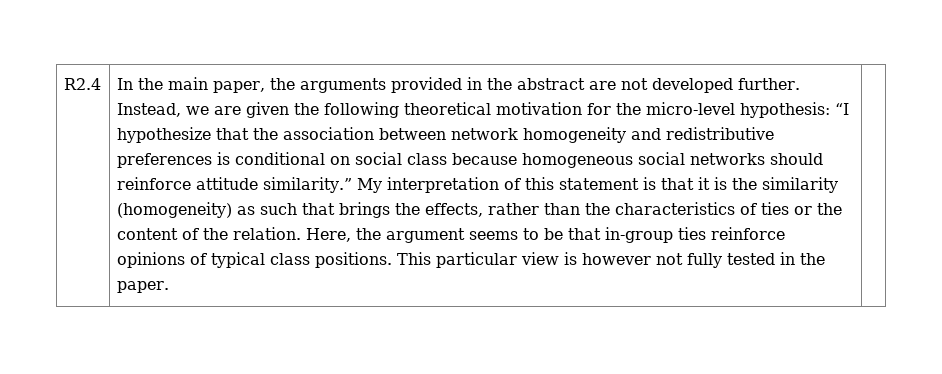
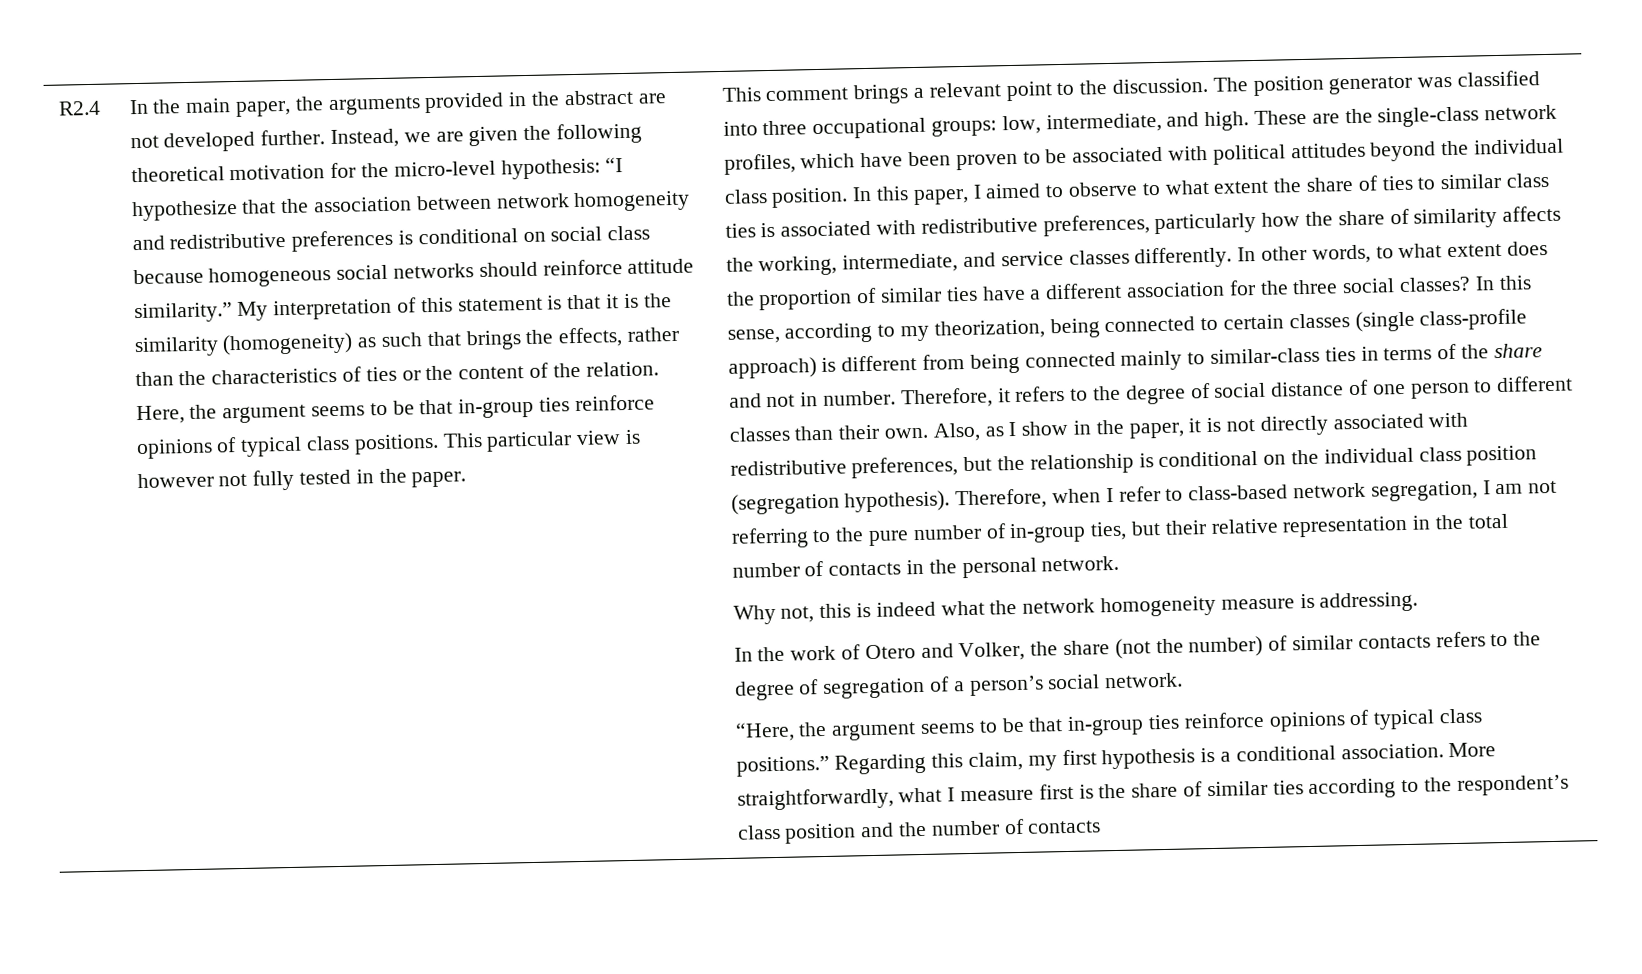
(169, 287) none -> [721,70,1541,105] [722,104,1558,140] [723,138,1565,175] [723,172,1550,208] [724,205,1562,238] [725,240,1549,277] [725,275,1532,311] [726,308,1528,344] [727,343,1543,379] [728,375,1574,409] [728,412,1469,442] [729,445,1538,479] [730,480,1558,515] [730,513,1508,549] [731,555,1120,579] [732,591,1419,625] [733,631,1542,662] [733,672,1184,701] [734,708,1483,742] [735,742,1497,777] [736,774,1569,811] [736,818,1102,844] This comment brings a relevant point to the discussion. The position generator was classified into three occupational groups: low, intermediate, and high. These are the single-class network profiles, which have been proven to be associated with political attitudes beyond the individual class position. In this paper, I aimed to observe to what extent the share of ties to similar class ties is associated with redistributive preferences, particularly how the share of similarity affects the working, intermediate, and service classes differently. In other words, to what extent does the proportion of similar ties have a different association for the three social classes? In this sense, according to my theorization, being connected to certain classes (single class-profile approach) is different from being connected mainly to similar-class ties in terms of the share and not in number. Therefore, it refers to the degree of social distance of one person to different classes than their own. Also, as I show in the paper, it is not directly associated with redistributive preferences, but the relationship is conditional on the individual class position (segregation hypothesis). Therefore, when I refer to class-based network segregation, I am not referring to the pure number of in-group ties, but their relative representation in the total number of contacts in the personal network. // Why not, this is indeed what the network homogeneity measure is addressing. // In the work of Otero and Volker, the share (not the number) of similar contacts refers to the degree of segregation of a person’s social network. // “Here, the argument seems to be that in-group ties reinforce opinions of typical class positions.” Regarding this claim, my first hypothesis is a conditional association. More straightforwardly, what I measure first is the share of similar ties according to the respondent’s class position and the number of contacts

